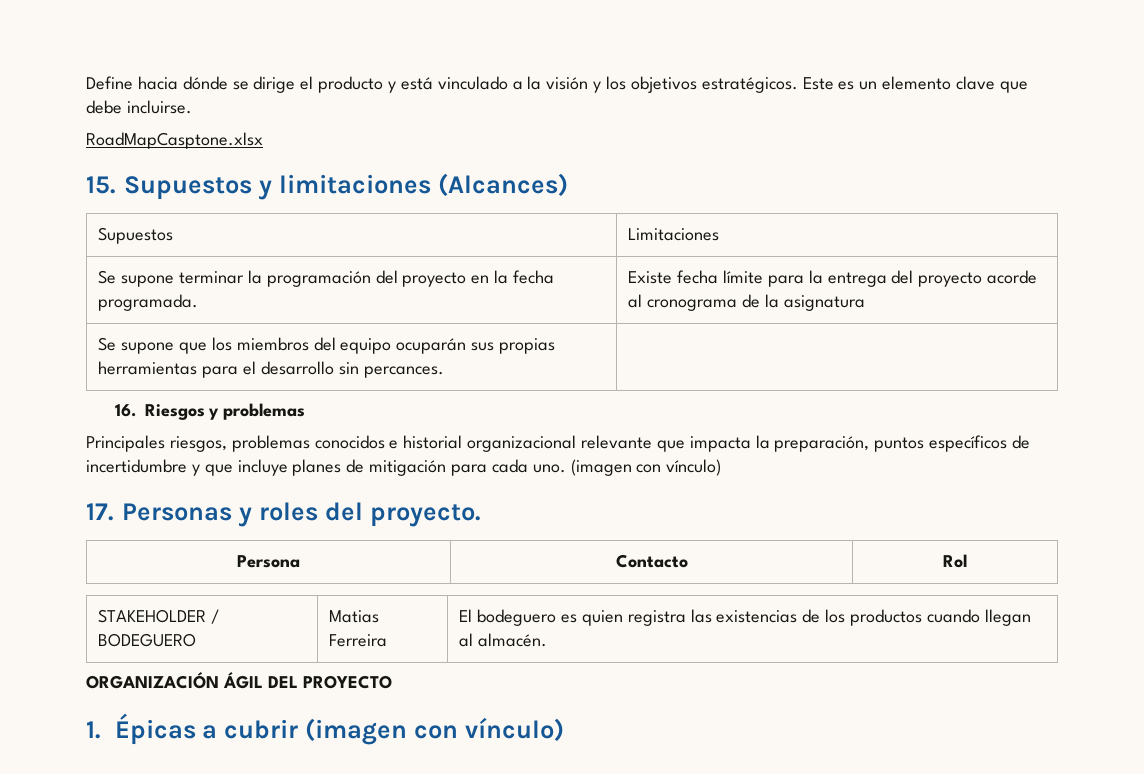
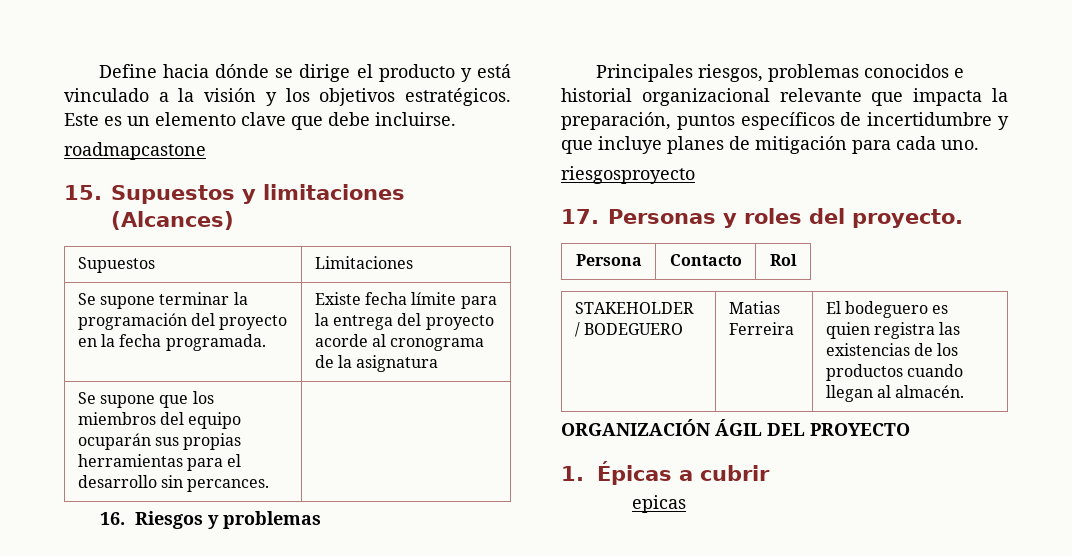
[86,132,263,149] RoadMapCasptone.xlsx -> [64,142,206,160] roadmapcastone
[570,459,722,476] (imagen con vínculo) -> [561,166,695,184] // riesgosproyecto
[305,717,565,745] (imagen con vínculo) -> [632,495,687,513] // epicas

